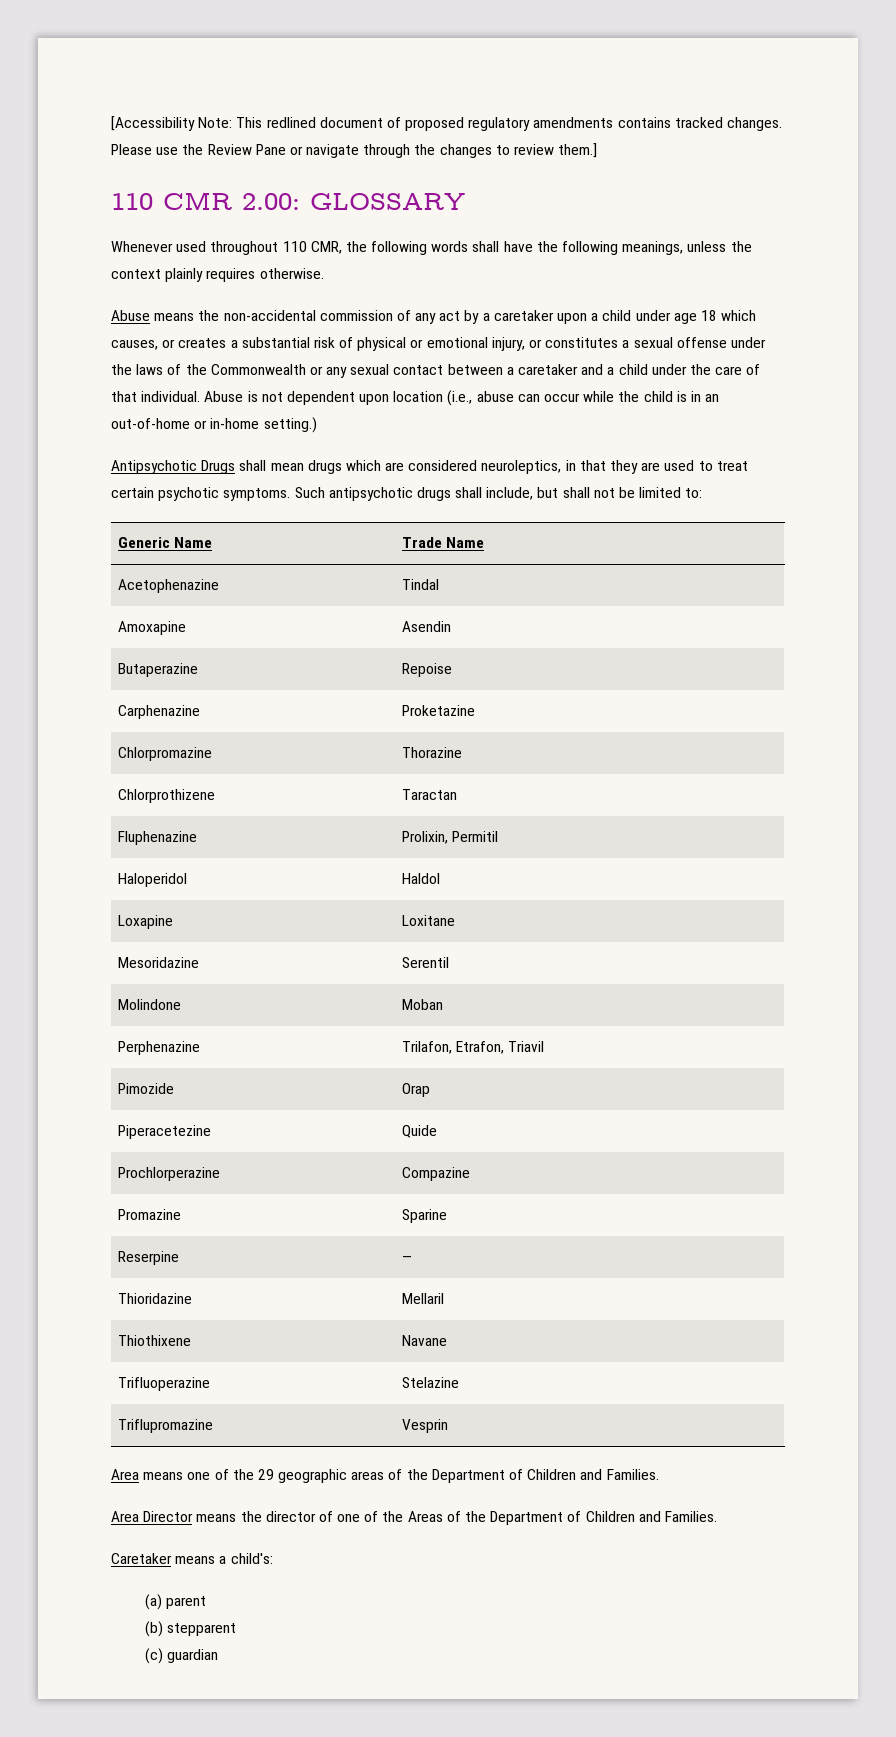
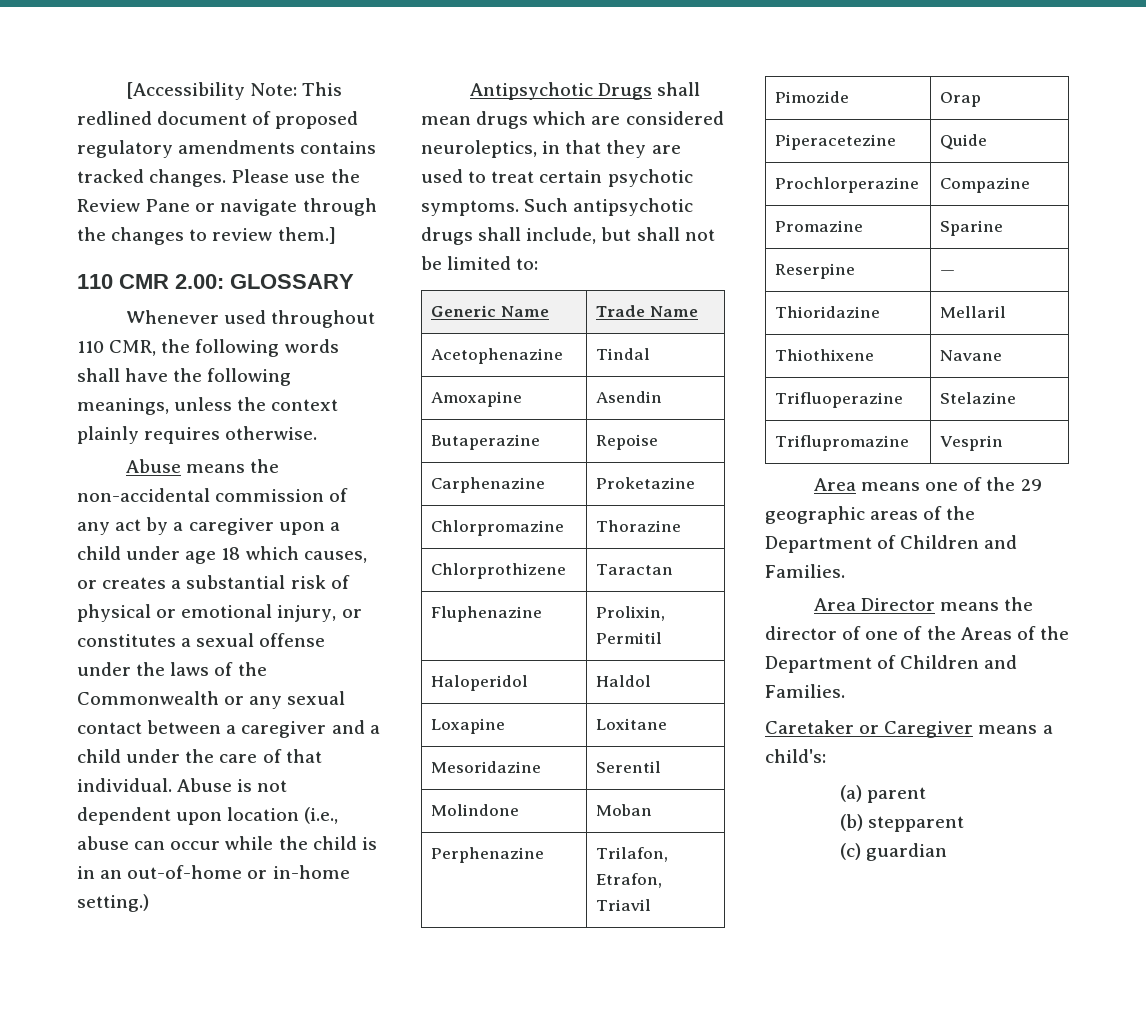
[493,310,554,321] caretaker -> [188,518,274,535] caregiver
[518,364,579,375] caretaker -> [241,721,327,738] caregiver
(172, 1558) none -> [859,721,974,738] or Caregiver

